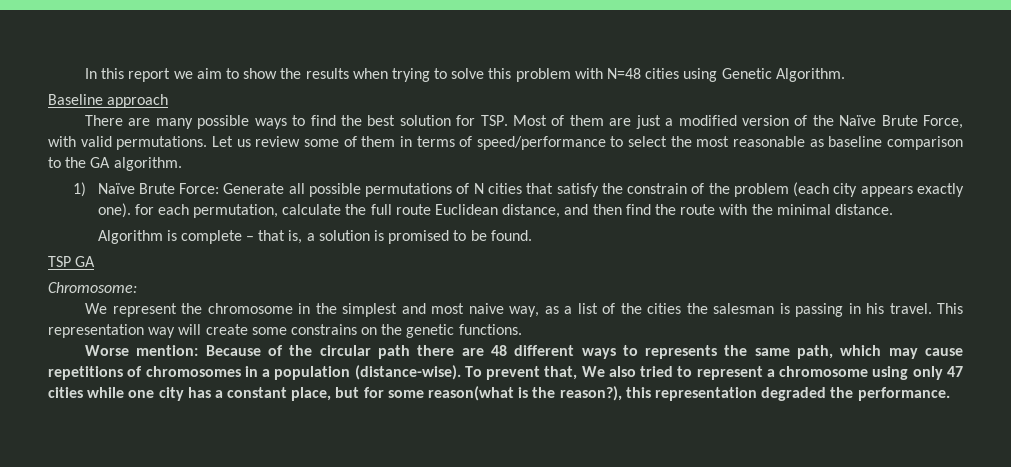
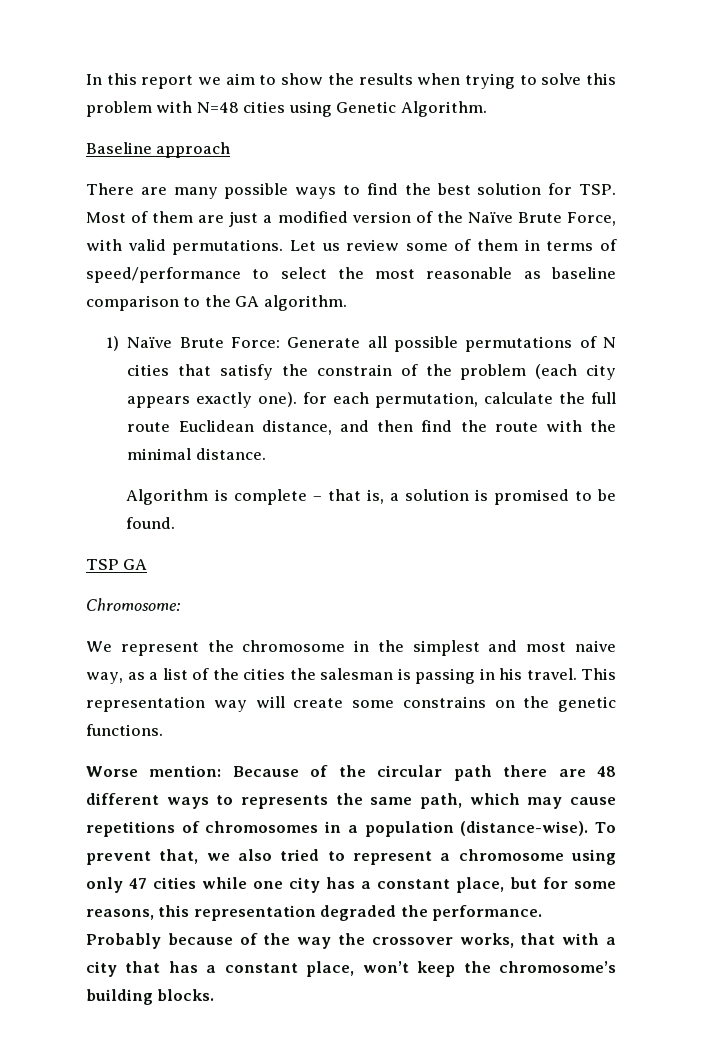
[581,366,605,377] We -> [206,853,230,861] we
[428,386,622,401] reason(what is the reason?), -> [86,909,154,920] reasons,
(950, 394) none -> [86,933,616,949] [86,961,617,977] [86,989,215,1005] Probably because of the way the crossover works, that with a city that has a constant place, won’t keep the chromosome’s building blocks.

